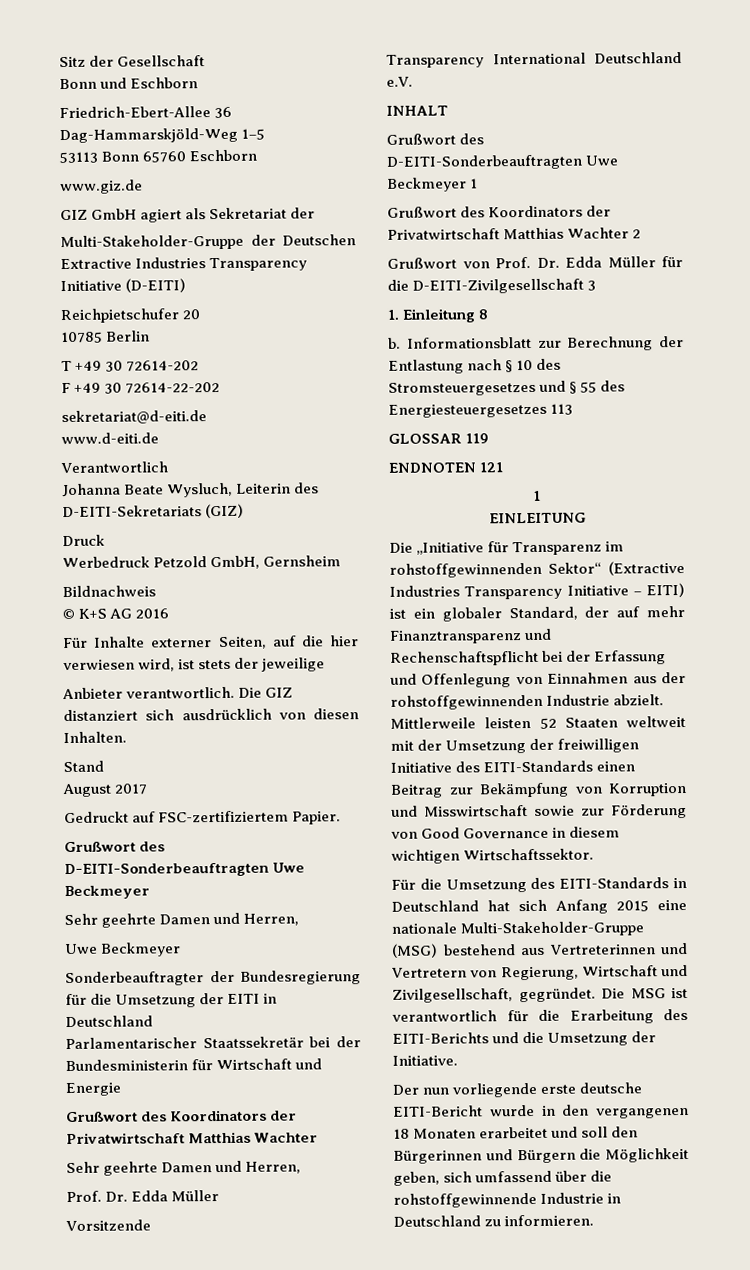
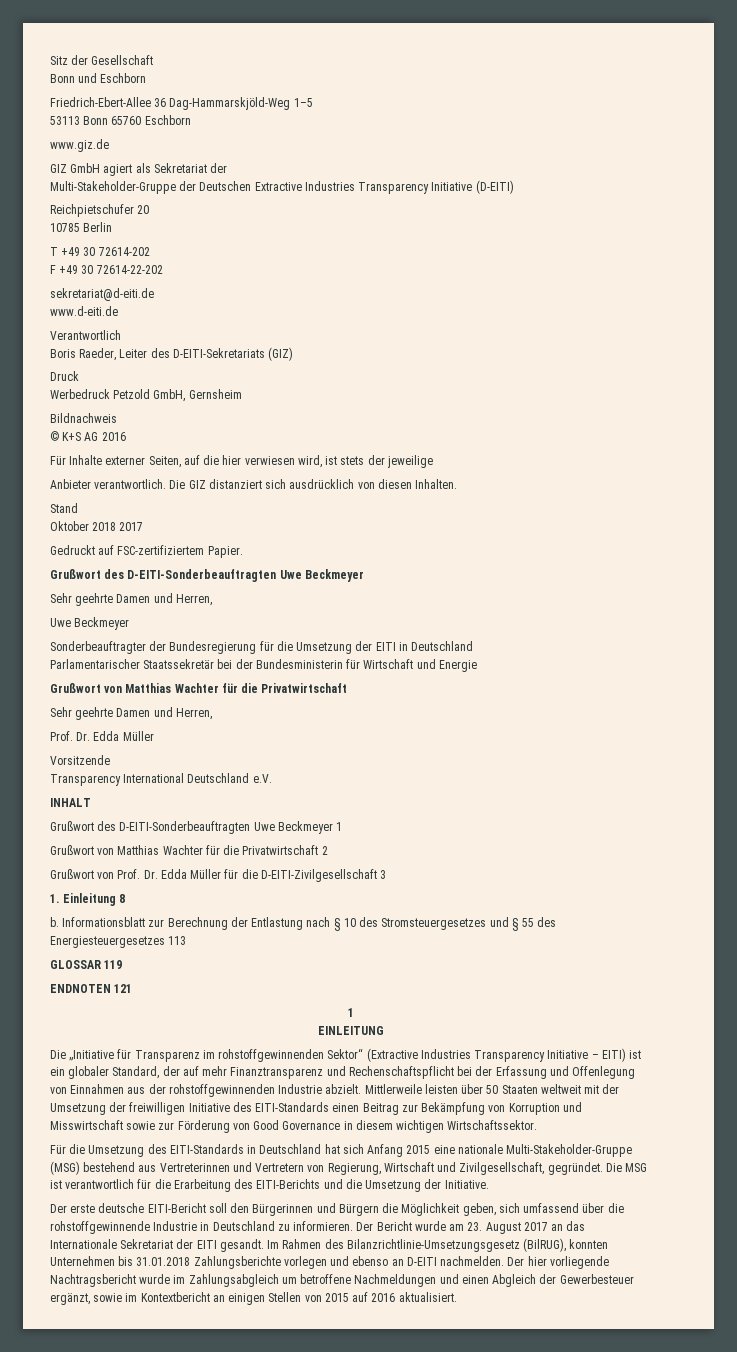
[62,482,292,498] Johanna Beate Wysluch, Leiterin -> [50,348,148,361] Boris Raeder, Leiter
[62,783,112,798] August -> [50,521,117,531] Oktober 2018
[141,1109,298,1122] [66,1131,319,1145] des Koordinators der Privatwirtschaft Matthias Wachter -> [104,683,348,693] von Matthias Wachter für die Privatwirtschaft
[460,205,612,218] [387,227,630,240] des Koordinators der Privatwirtschaft Matthias Wachter -> [97,845,319,855] von Matthias Wachter für die Privatwirtschaft
[539,717,557,729] 52 -> [461,1084,499,1094] über 50
[422,1082,538,1098] nun vorliegende -> (67, 1208) none
[489,1104,689,1119] [393,1126,579,1139] wurde in den vergangenen 18 Monaten erarbeitet und -> (206, 1208) none
(595, 1220) none -> [356,1221,586,1234] [50,1238,609,1252] [50,1256,609,1269] [50,1274,634,1287] [50,1292,457,1305] Der Bericht wurde am 23. August 2017 an das Internationale Sekretariat der EITI gesandt. Im Rahmen des Bilanzrichtlinie-Umsetzungsgesetz (BilRUG), konnten Unternehmen bis 31.01.2018 Zahlungsberichte vorlegen und ebenso an D-EITI nachmelden. Der hier vorliegende Nachtragsbericht wurde im Zahlungsabgleich um betroffene Nachmeldungen und einen Abgleich der Gewerbesteuer ergänzt, sowie im Kontextbericht an einigen Stellen von 2015 auf 2016 aktualisiert.

